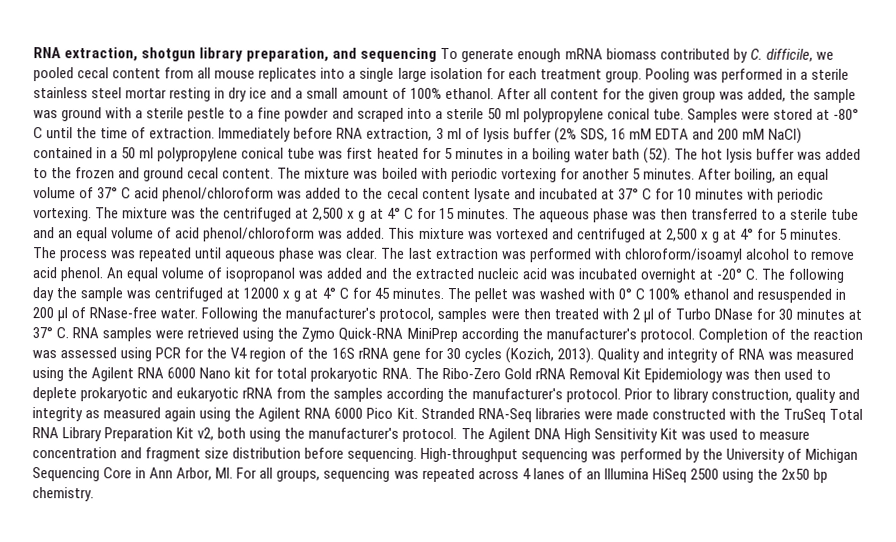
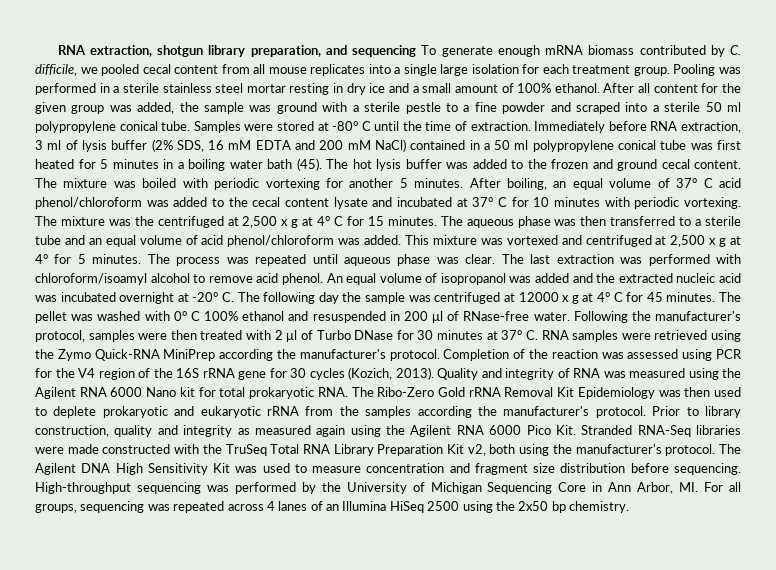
[642,147,671,164] (52). -> [296,158,322,171] (45).

